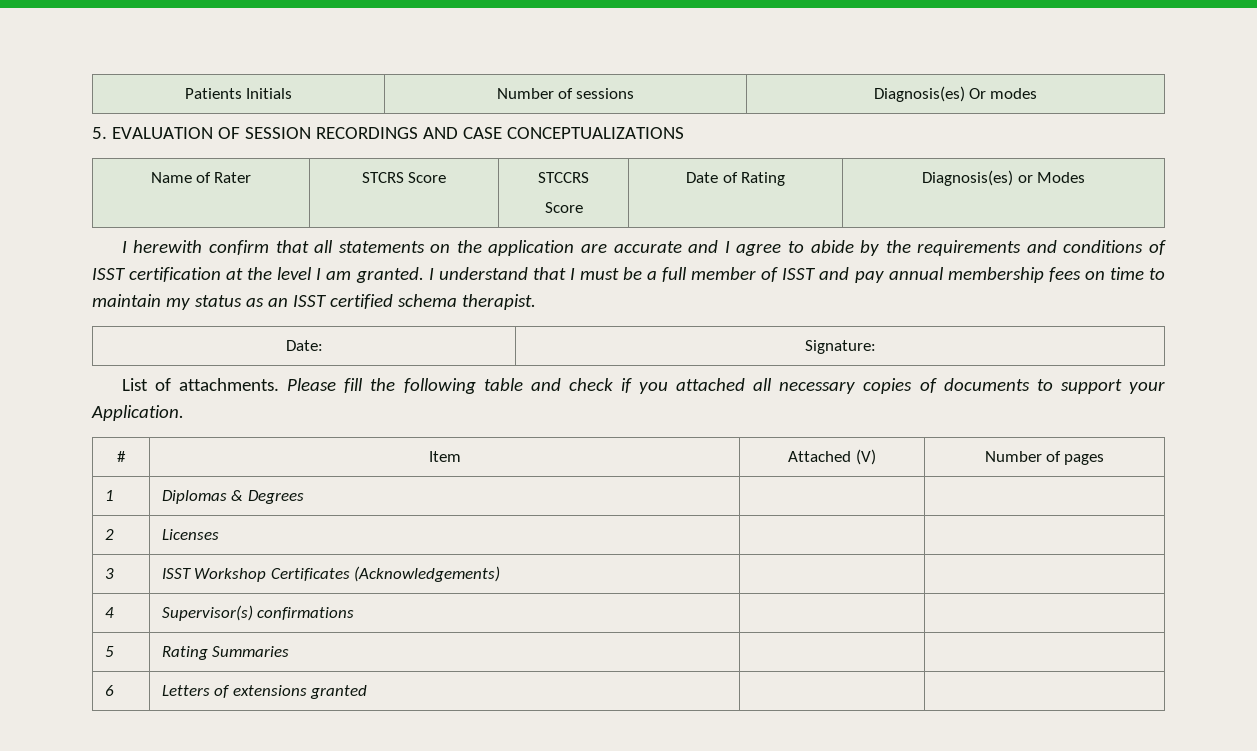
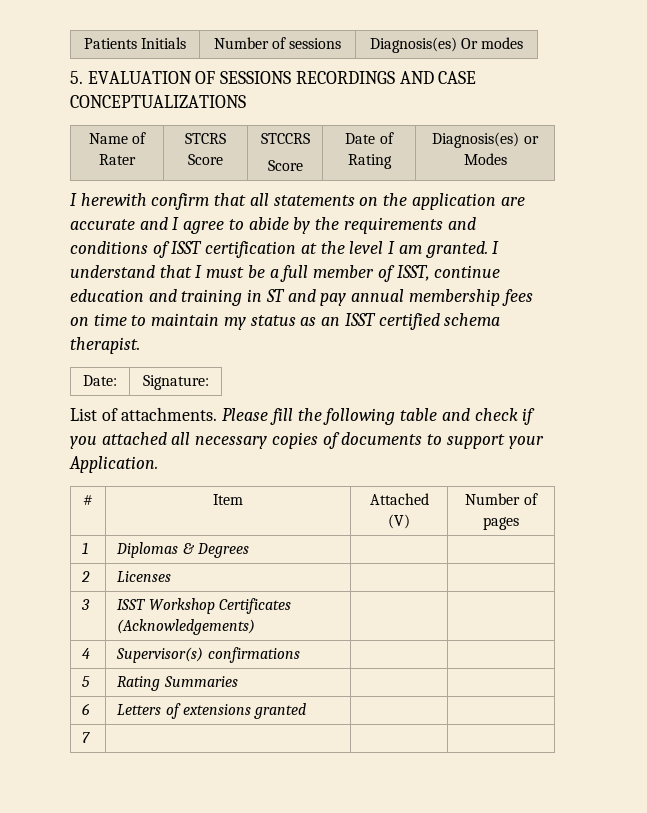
[244,127,311,139] SESSION -> [220,71,292,84] SESSIONS
[782,268,817,280] ISST -> [396,265,501,281] [70,289,285,306] ISST, continue education and training in ST
(368, 692) none -> [82,732,91,743] // 7 | | |

